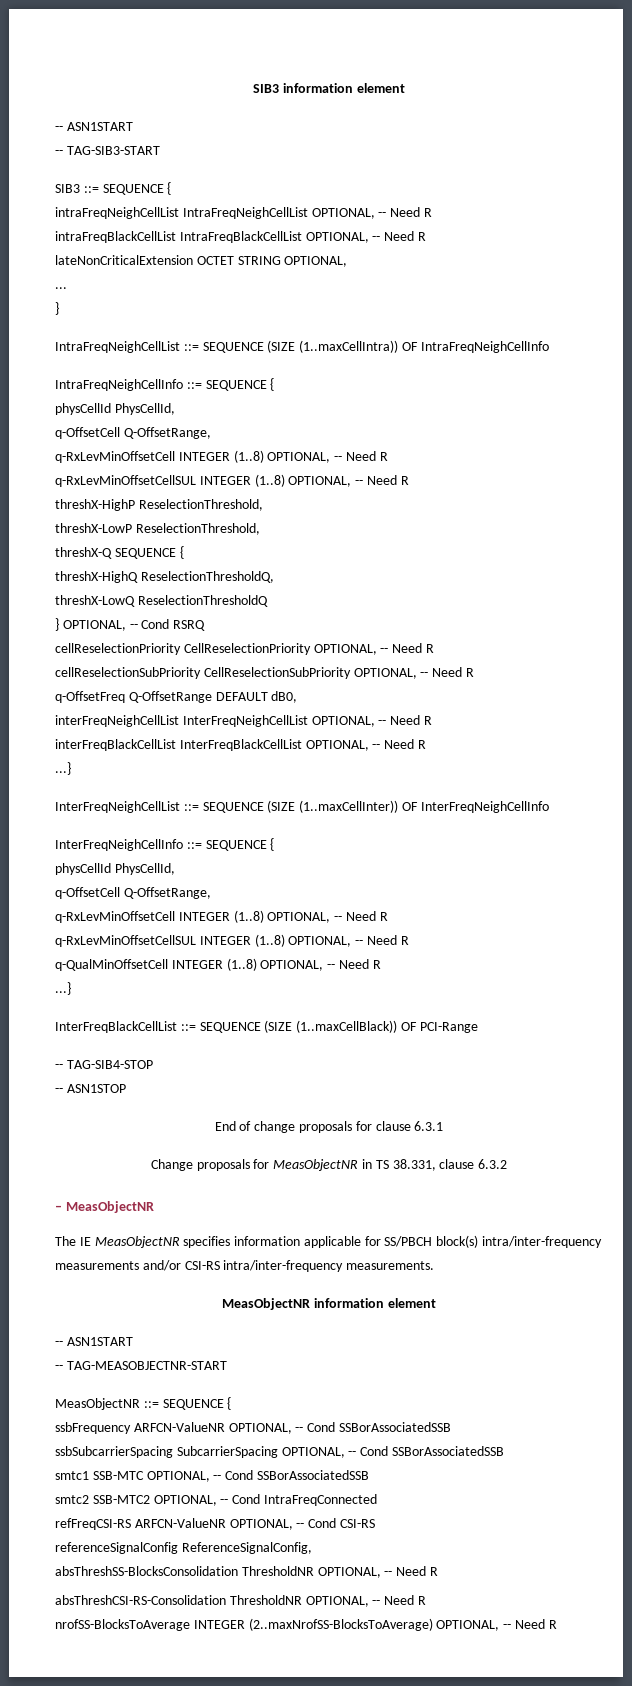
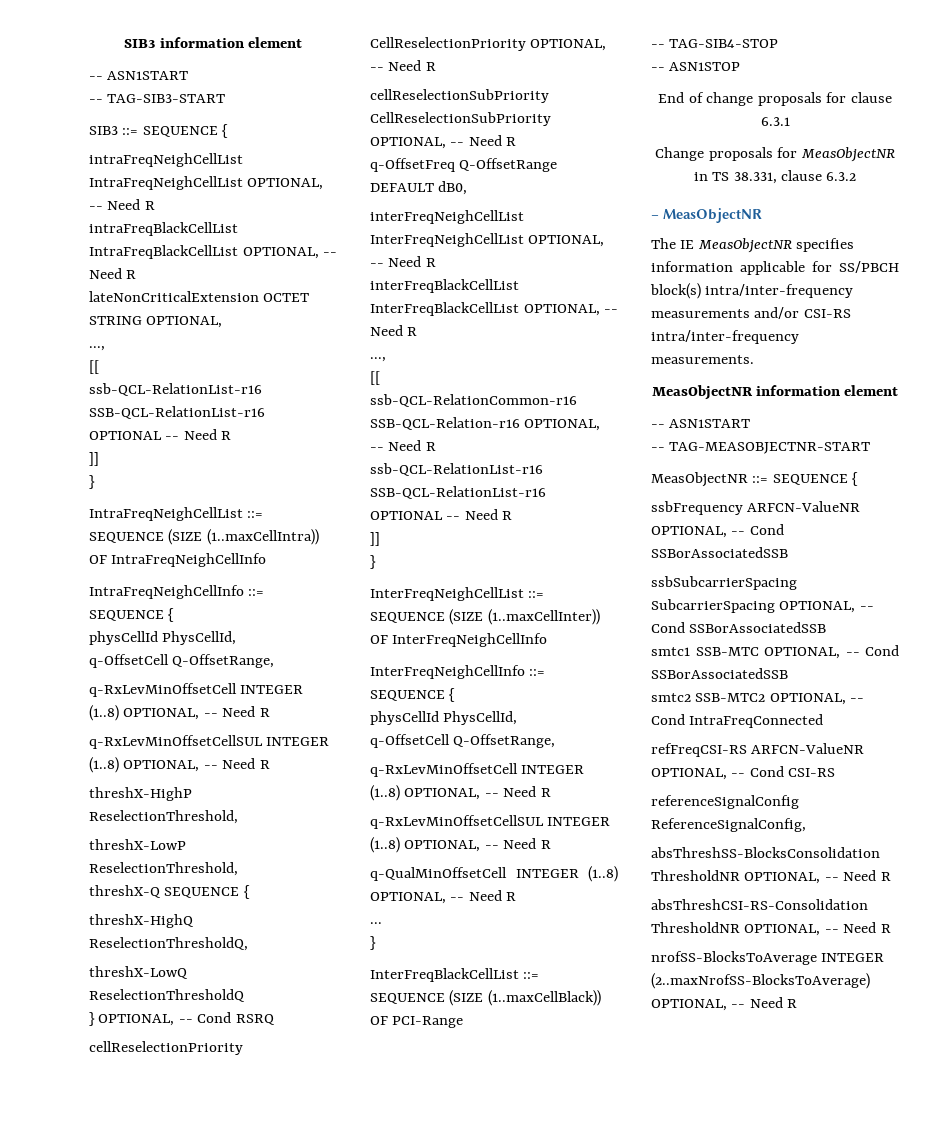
[55,287,67,289] ... -> [89,346,105,351] [89,360,99,374] [89,383,262,396] [89,406,265,419] [89,429,232,440] [89,452,99,466] ..., // [[ // ssb-QCL-RelationList-r16 SSB-QCL-RelationList-r16 OPTIONAL -- Need R // ]]
[55,762,71,775] ...} -> [370,357,386,362] [370,371,380,385] [370,394,577,407] [370,417,601,431] [370,440,436,451] [370,463,543,476] [370,486,546,499] [370,509,513,520] [370,532,380,546] [370,555,376,569] ..., // [[ // ssb-QCL-RelationCommon-r16 SSB-QCL-Relation-r16 OPTIONAL, -- Need R // ssb-QCL-RelationList-r16 SSB-QCL-RelationList-r16 OPTIONAL -- Need R // ]] // }
[55,982,71,995] ...} -> [370,922,382,924] [370,936,376,950] ... // }

